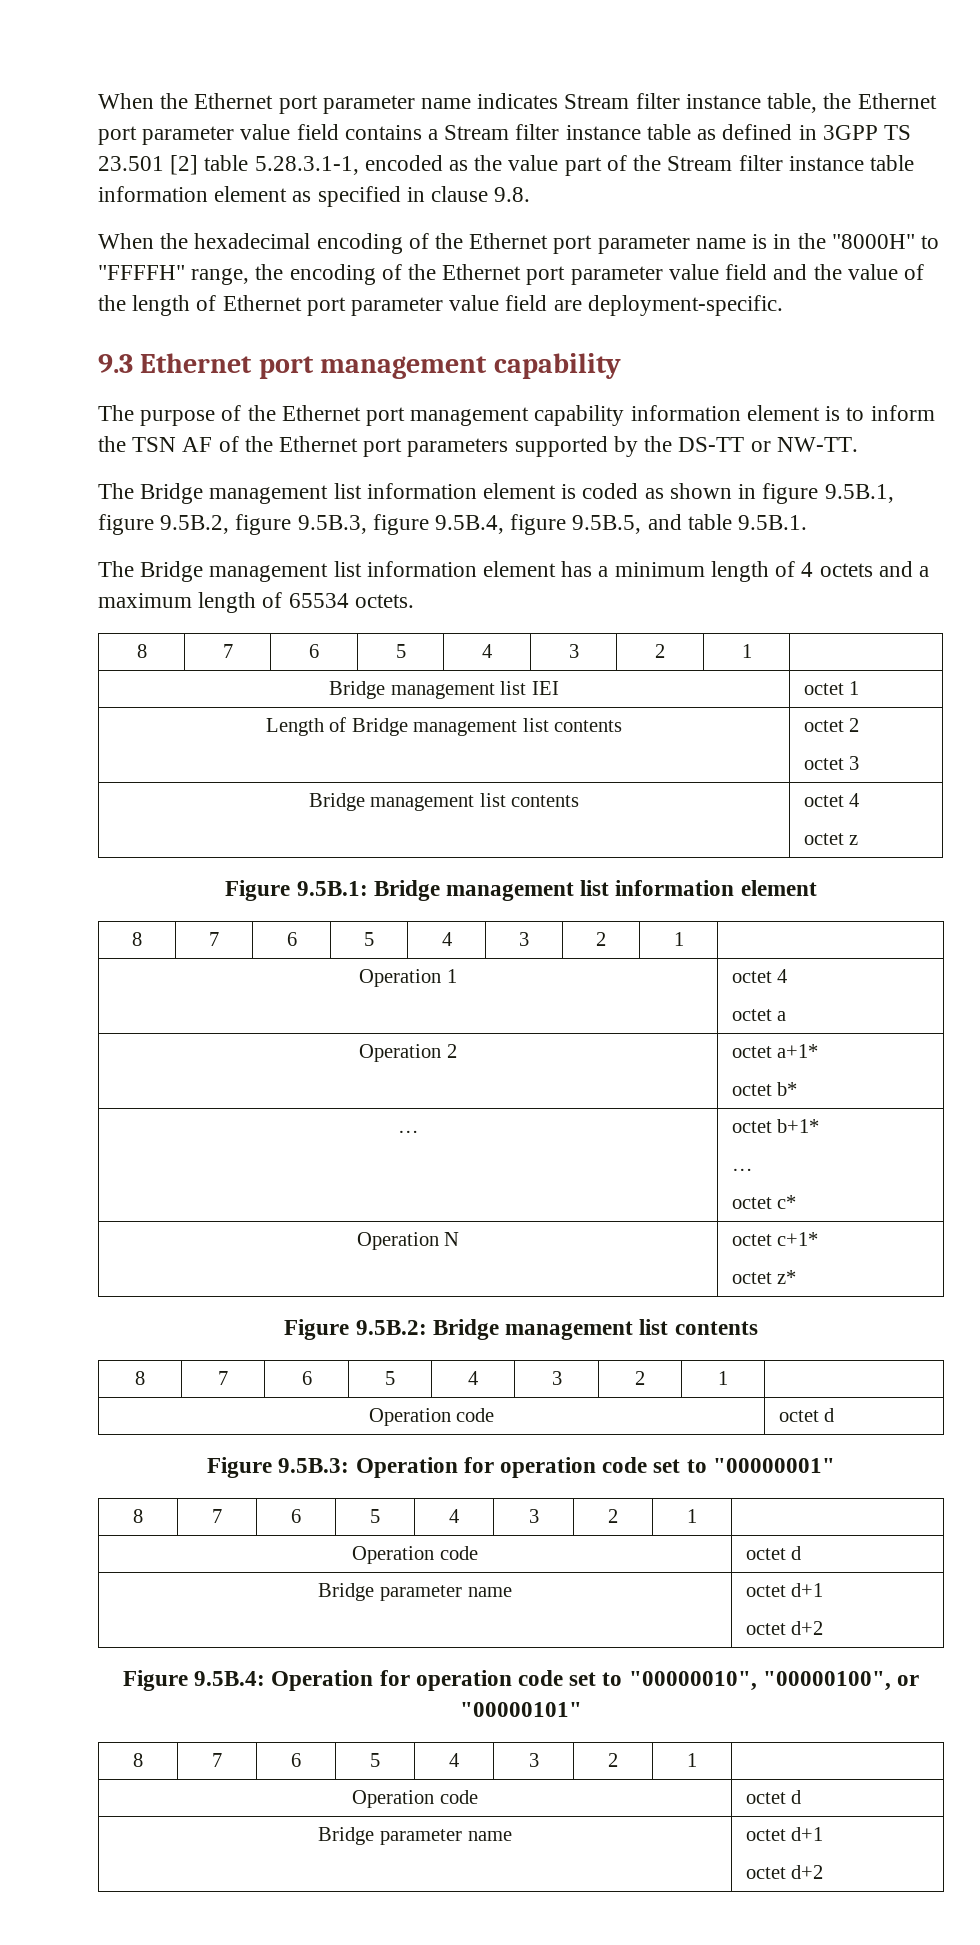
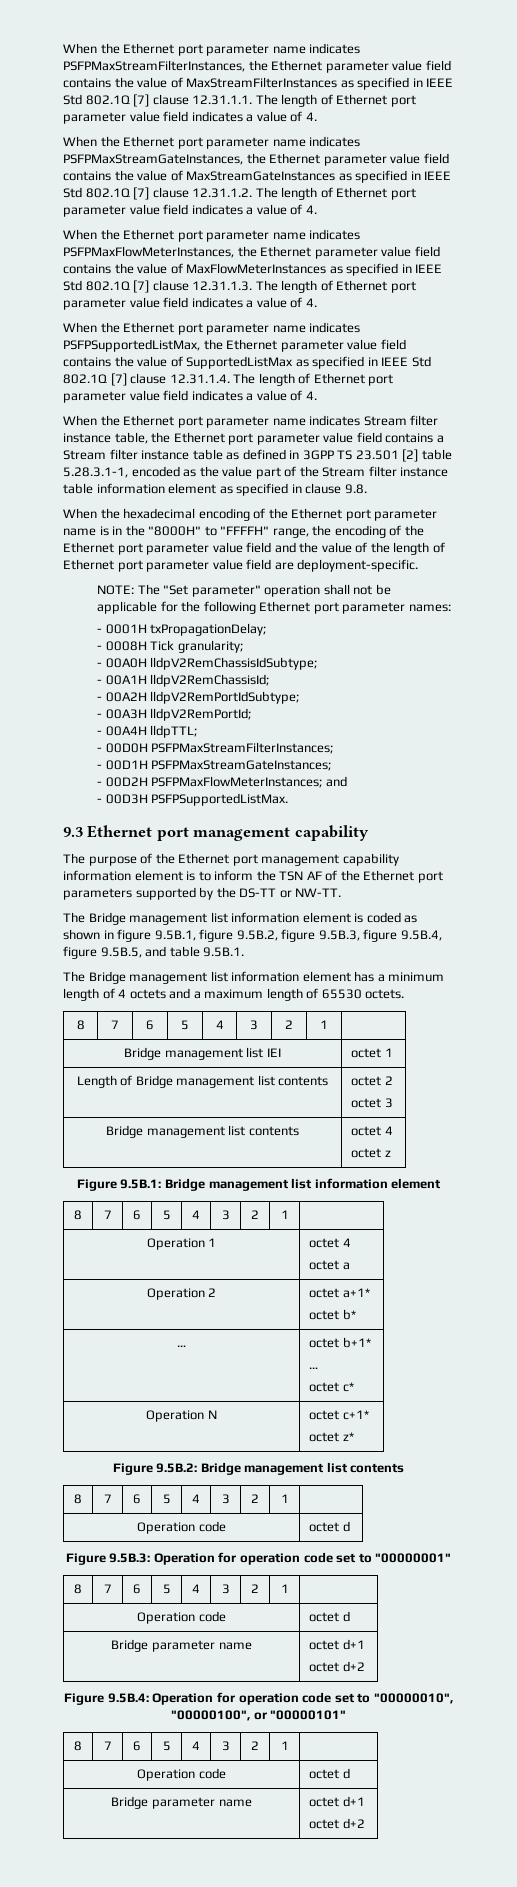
[98,93,559,114] When the Ethernet port parameter name indicates -> [63,43,361,56] [63,60,451,73] [63,77,454,90] [63,94,416,107] [63,111,317,124] [63,136,361,149] [63,153,449,166] [63,170,452,183] [63,187,416,200] [63,204,317,217] [63,229,361,242] [63,246,440,259] [63,263,443,276] [63,280,416,293] [63,297,317,310] [63,322,361,335] [63,339,406,352] [63,356,431,369] [63,373,394,386] [63,390,317,403] [63,415,361,428] When the Ethernet port parameter name indicates PSFPMaxStreamFilterInstances, the Ethernet parameter value field contains the value of MaxStreamFilterInstances as specified in IEEE Std 802.1Q [7] clause 12.31.1.1. The length of Ethernet port parameter value field indicates a value of 4. // When the Ethernet port parameter name indicates PSFPMaxStreamGateInstances, the Ethernet parameter value field contains the value of MaxStreamGateInstances as specified in IEEE Std 802.1Q [7] clause 12.31.1.2. The length of Ethernet port parameter value field indicates a value of 4. // When the Ethernet port parameter name indicates PSFPMaxFlowMeterInstances, the Ethernet parameter value field contains the value of MaxFlowMeterInstances as specified in IEEE Std 802.1Q [7] clause 12.31.1.3. The length of Ethernet port parameter value field indicates a value of 4. // When the Ethernet port parameter name indicates PSFPSupportedListMax, the Ethernet parameter value field contains the value of SupportedListMax as specified in IEEE Std 802.1Q [7] clause 12.31.1.4. The length of Ethernet port parameter value field indicates a value of 4. // When the Ethernet port parameter name indicates
(783, 305) none -> [97,584,391,597] [97,601,451,614] [97,623,267,636] [97,640,243,653] [97,657,318,670] [97,674,270,687] [97,691,300,704] [97,708,252,721] [97,725,198,738] [97,742,334,754] [97,760,332,771] [97,776,347,788] [97,793,289,806] // NOTE: The "Set parameter" operation shall not be applicable for the following Ethernet port parameter names: // - 0001H txPropagationDelay; // - 0008H Tick granularity; // - 00A0H lldpV2RemChassisIdSubtype; // - 00A1H lldpV2RemChassisId; // - 00A2H lldpV2RemPortIdSubtype; // - 00A3H lldpV2RemPortId; // - 00A4H lldpTTL; // - 00D0H PSFPMaxStreamFilterInstances; // - 00D1H PSFPMaxStreamGateInstances; // - 00D2H PSFPMaxFlowMeterInstances; and // - 00D3H PSFPSupportedListMax.
[288,593,349,608] 65534 -> [321,989,362,999] 65530

